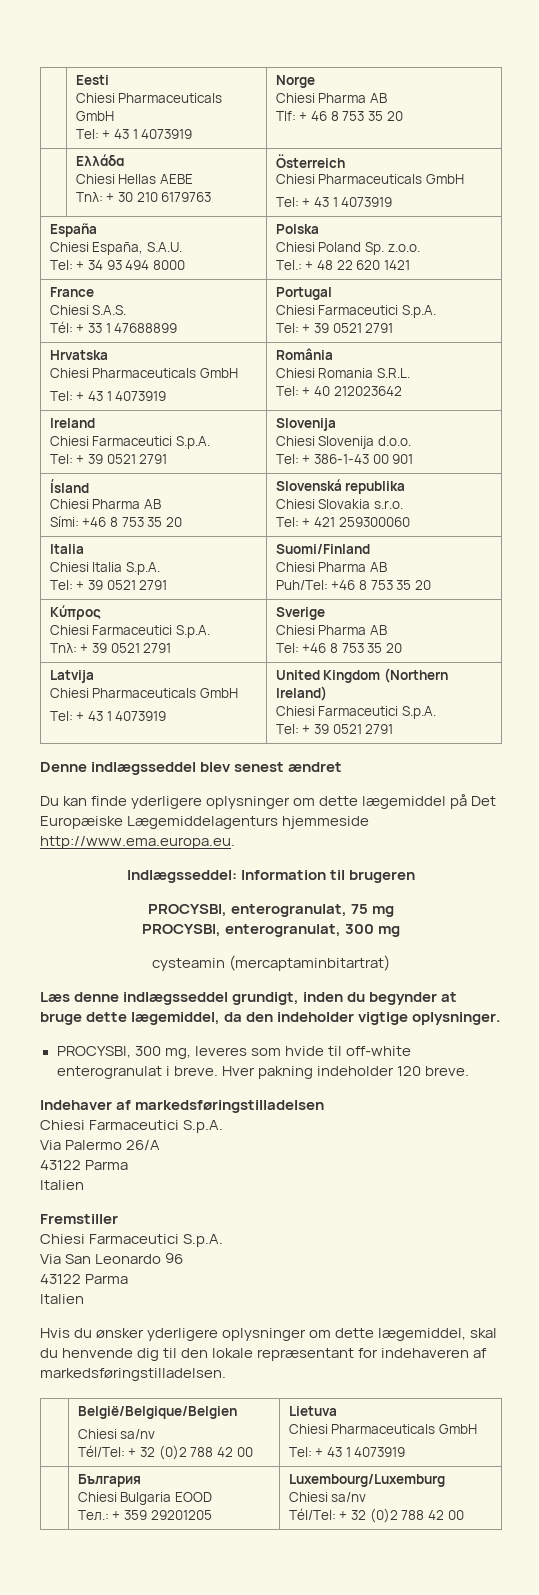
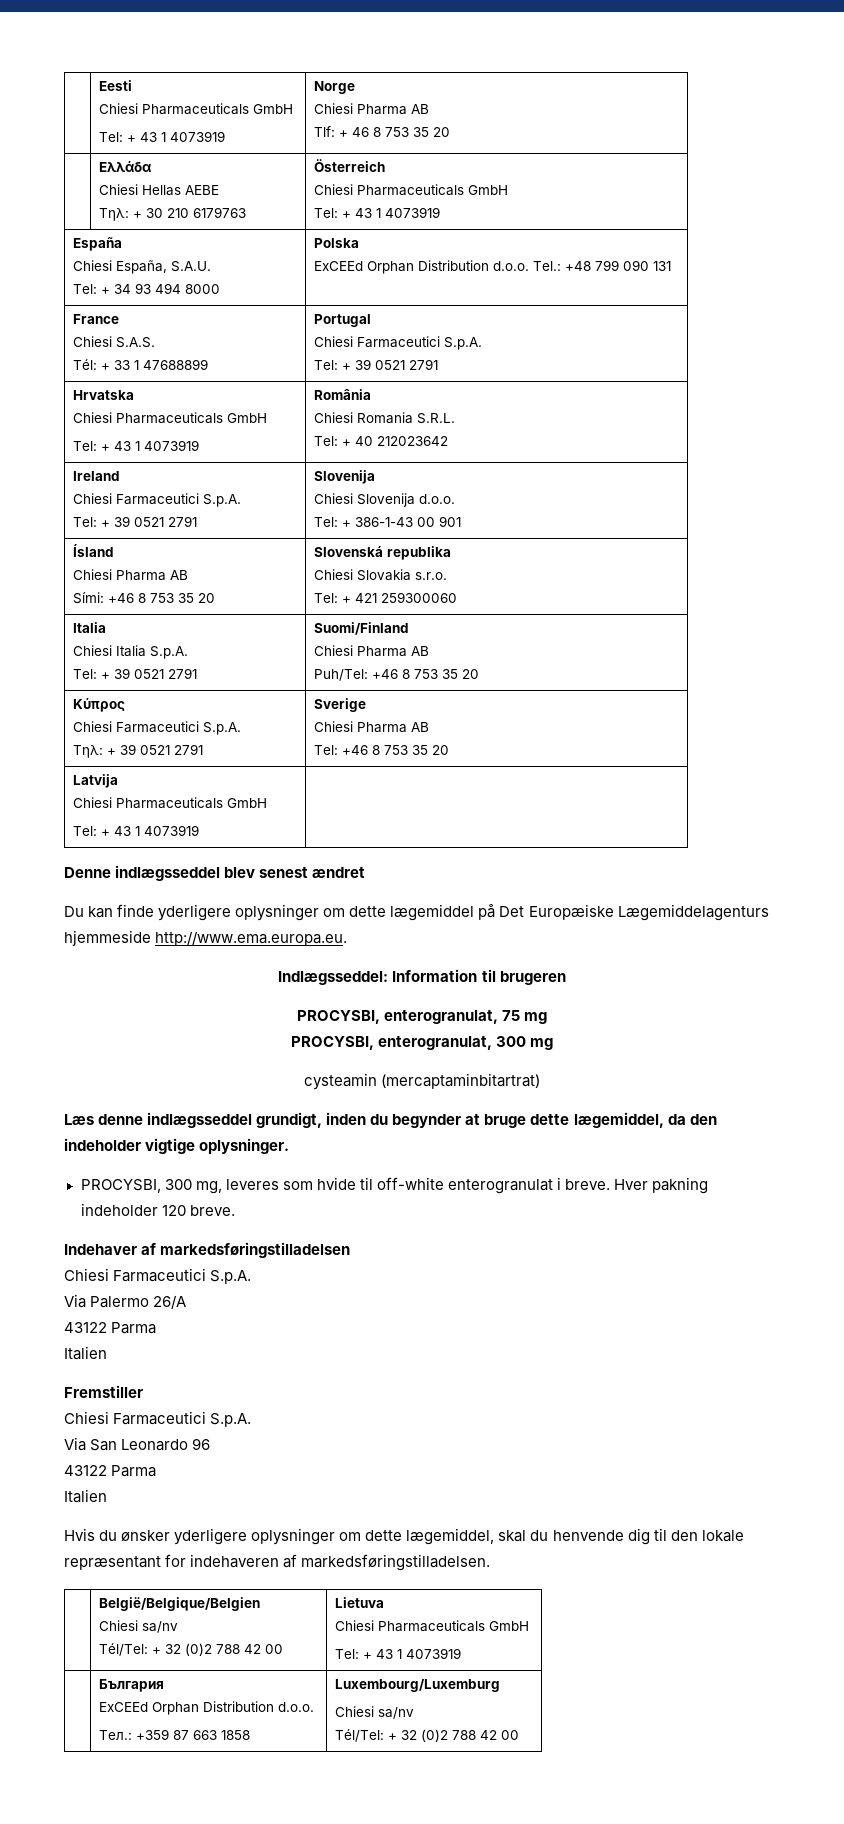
[275,242,420,255] [275,260,410,270] Chiesi Poland Sp. z.o.o. // Tel.: + 48 22 620 1421 -> [314,260,672,274] ExCEEd Orphan Distribution d.o.o. Tel.: +48 799 090 131
[275,668,448,683] [275,686,327,701] [275,706,436,719] [275,724,394,734] United Kingdom (Northern Ireland) // Chiesi Farmaceutici S.p.A. // Tel: + 39 0521 2791 -> (200, 830) none
[77,1492,212,1505] [77,1510,212,1521] Chiesi Bulgaria EOOD // Teл.: + 359 29201205 -> [99,1701,315,1715] [99,1729,251,1740] ExCEEd Orphan Distribution d.o.o. // Teл.: +359 87 663 1858

